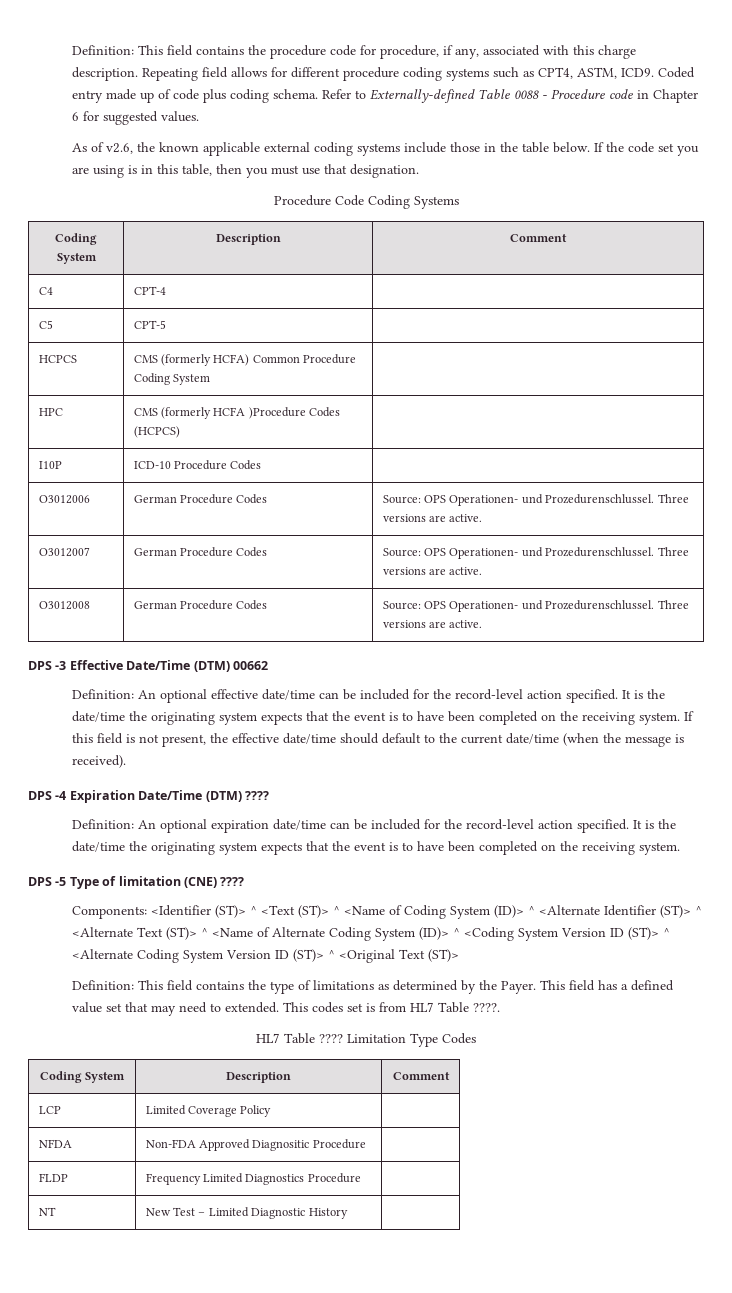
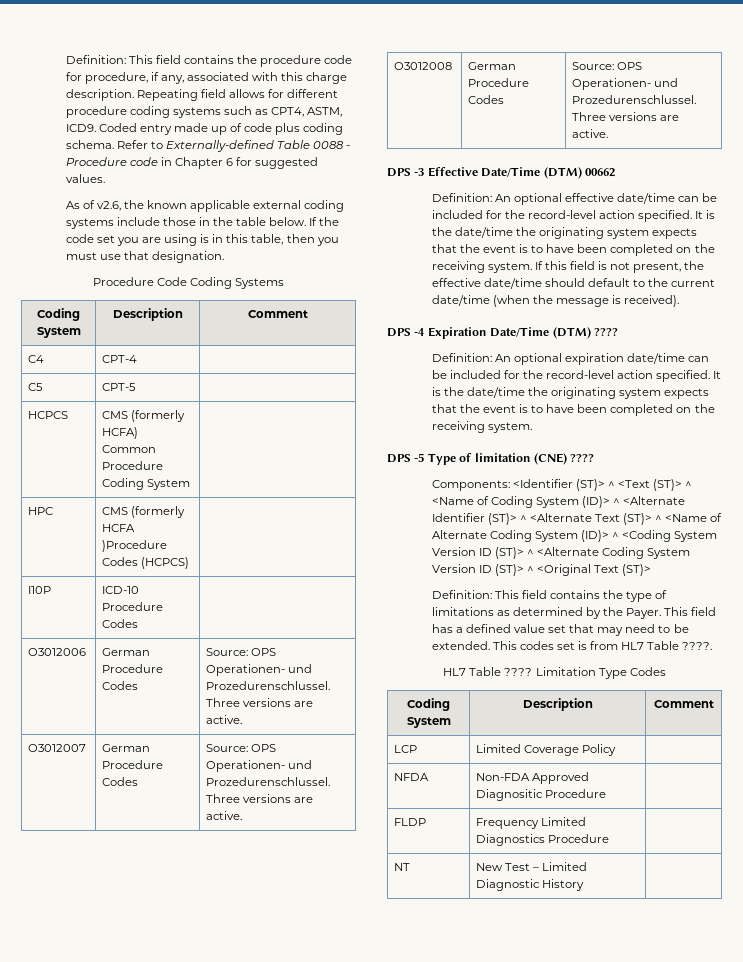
(221, 1007) none -> [673,624,689,633] be

